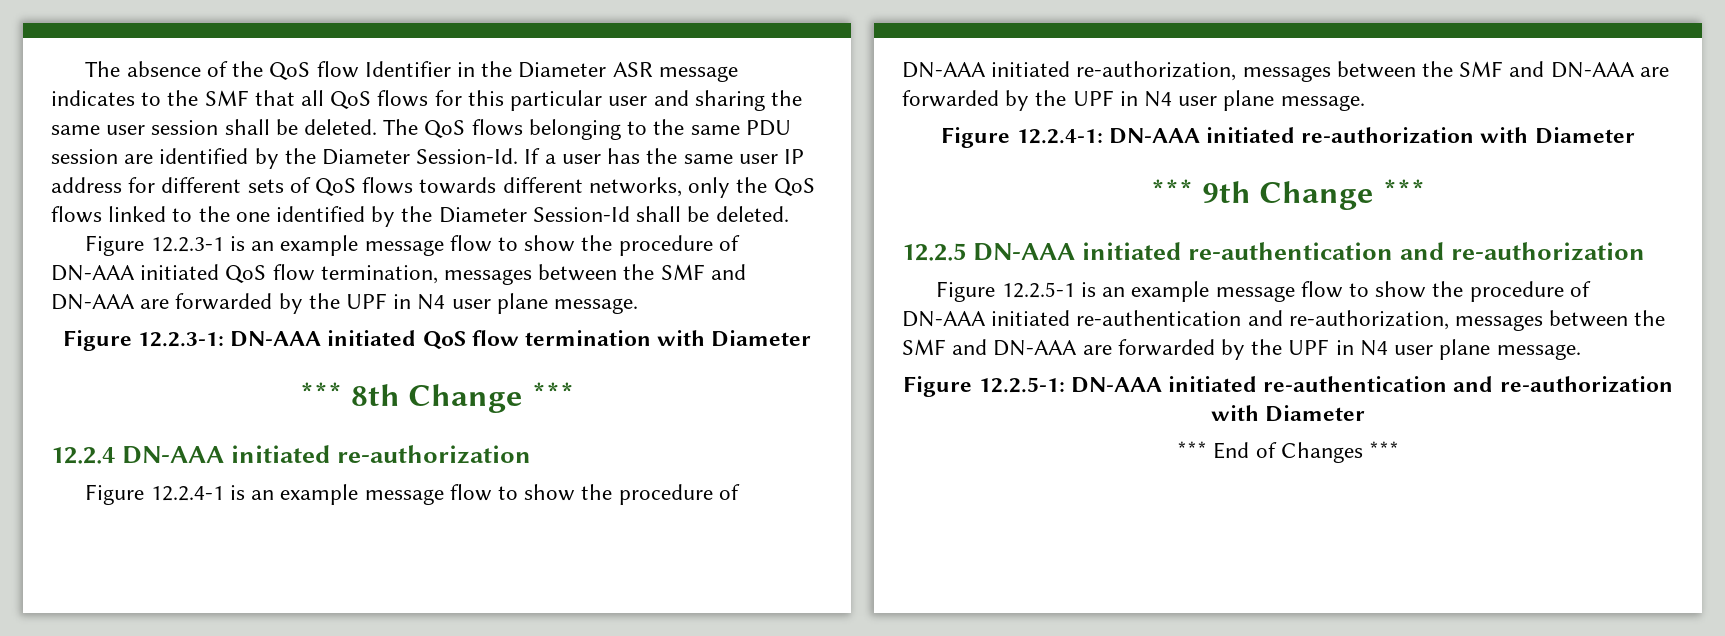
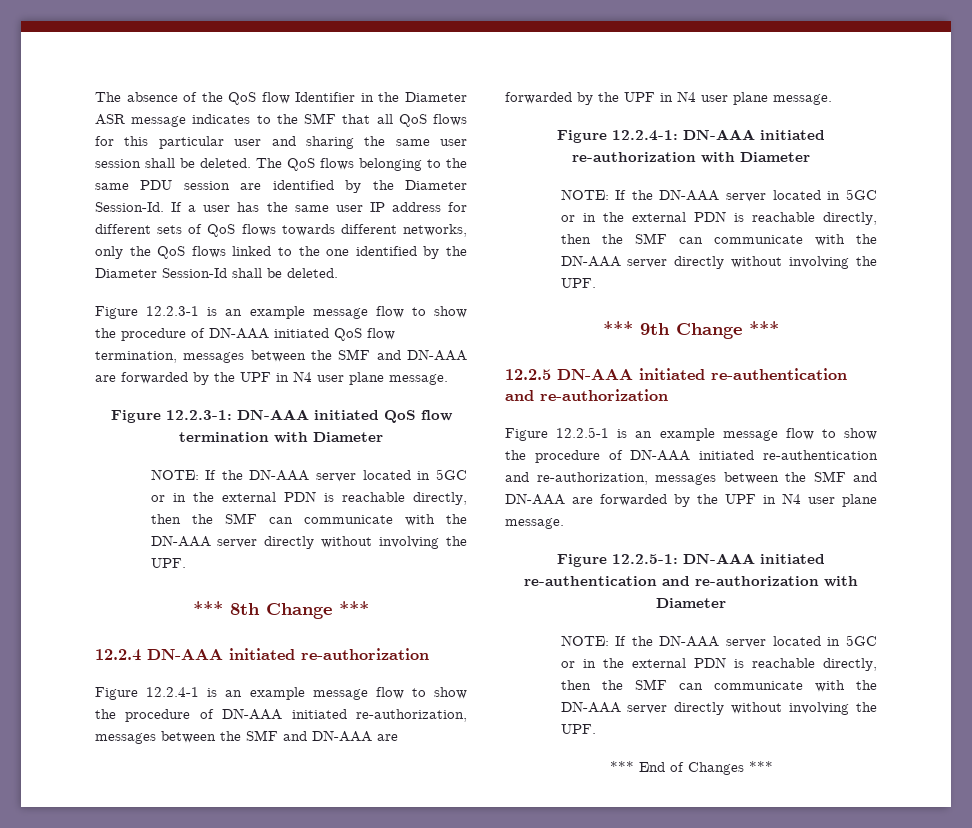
(812, 338) none -> [150,469,467,482] [150,491,467,505] [150,513,468,526] [150,535,468,549] [150,558,186,568] // NOTE: If the DN-AAA server located in 5GC or in the external PDN is reachable directly, then the SMF can communicate with the DN-AAA server directly without involving the UPF.
(1635, 135) none -> [560,189,877,202] [560,211,877,225] [560,233,877,246] [560,255,877,269] [560,278,596,288] // NOTE: If the DN-AAA server located in 5GC or in the external PDN is reachable directly, then the SMF can communicate with the DN-AAA server directly without involving the UPF.
(1366, 413) none -> [560,635,877,648] [560,657,877,671] [560,679,877,692] [560,701,877,715] [560,724,596,734] // NOTE: If the DN-AAA server located in 5GC or in the external PDN is reachable directly, then the SMF can communicate with the DN-AAA server directly without involving the UPF.

